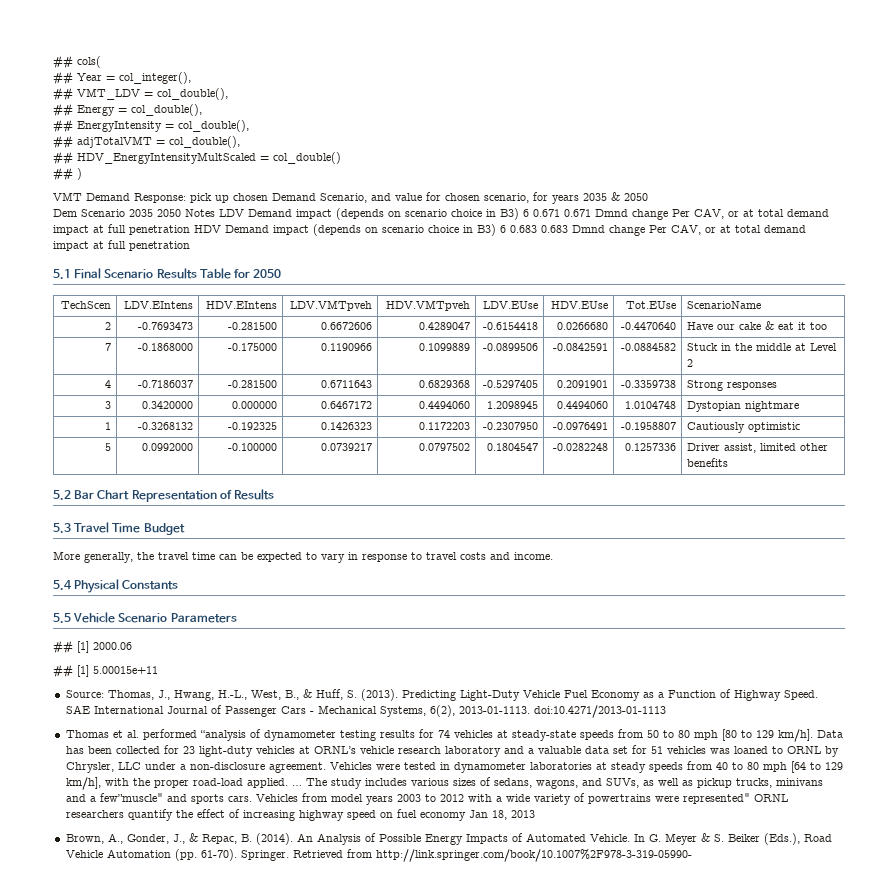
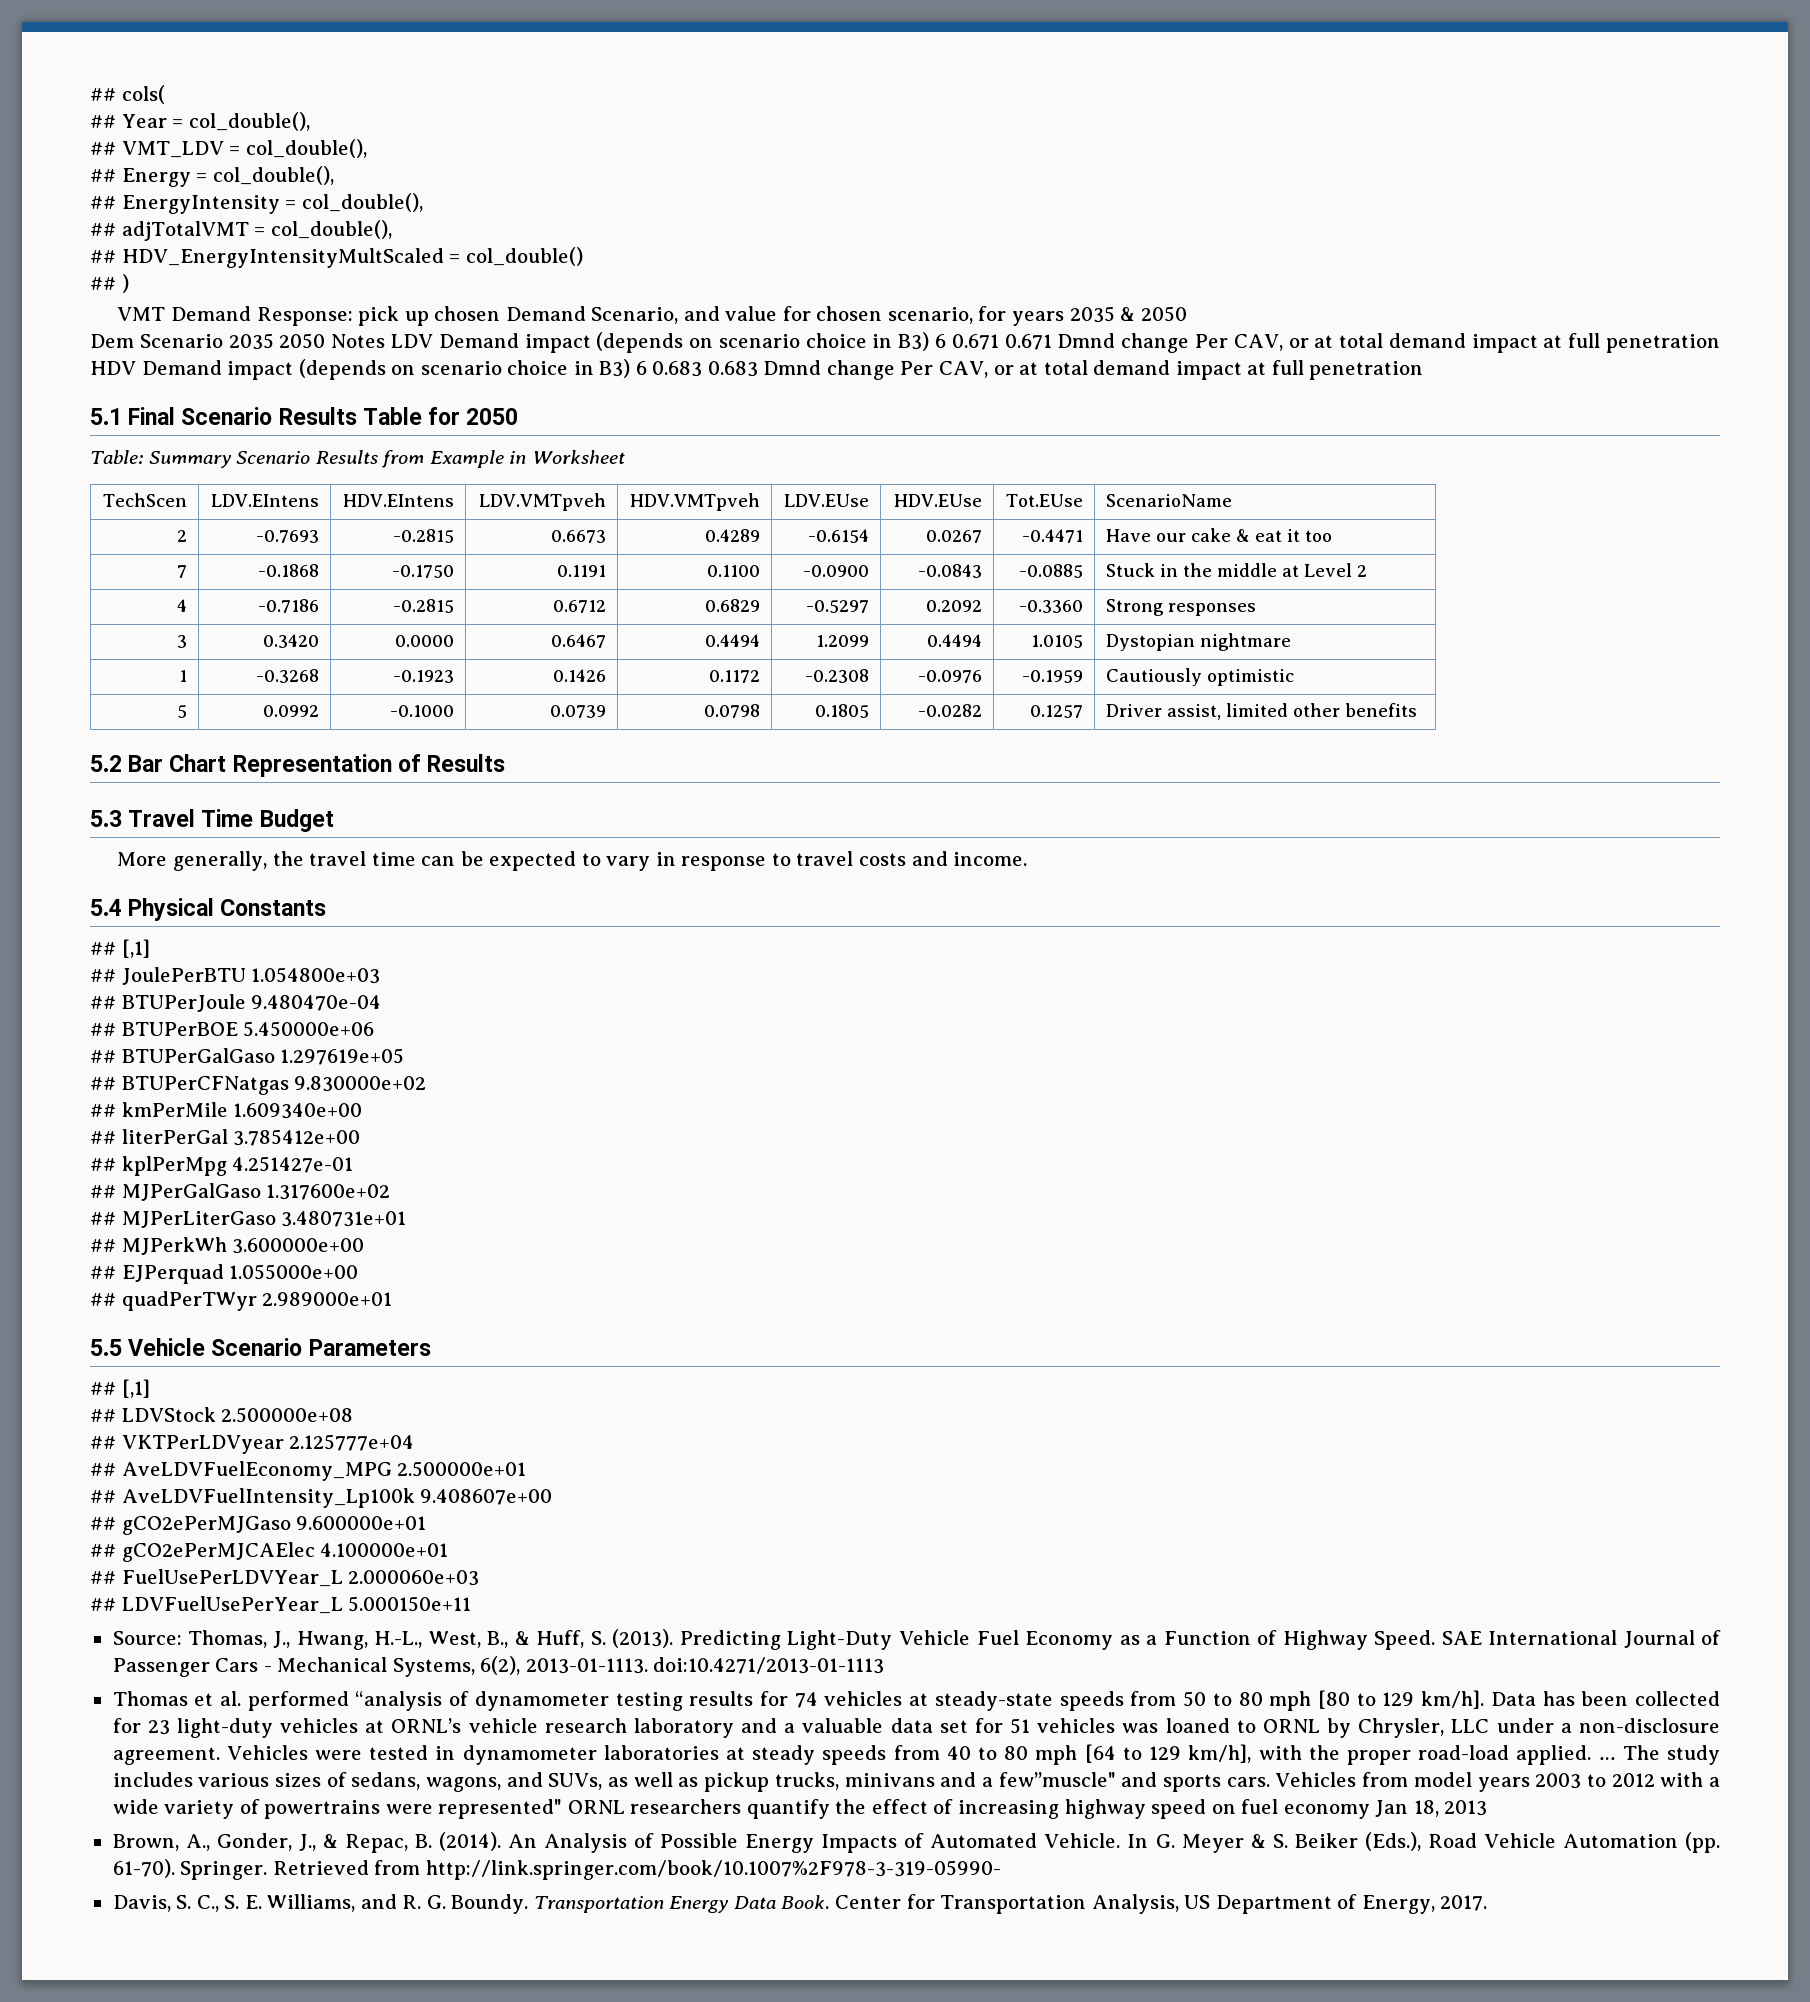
[119,72,191,84] col_integer(), -> [188,112,310,131] col_double(),
(282, 273) none -> [90,450,625,468] // Table: Summary Scenario Results from Example in Worksheet
[137,322,193,330] [227,322,277,330] [320,322,372,330] [418,322,470,330] [482,322,538,330] [556,322,608,330] [620,322,676,330] -0.7693473 | -0.281500 | 0.6672606 | 0.4289047 | -0.6154418 | 0.0266680 | -0.4470640 -> [256,530,320,543] [393,529,455,543] [551,530,607,543] [705,529,761,542] [808,529,870,543] [926,530,983,543] [1022,529,1084,543] -0.7693 | -0.2815 | 0.6673 | 0.4289 | -0.6154 | 0.0267 | -0.4471
[137,343,193,351] [227,343,277,351] [320,343,372,351] [418,343,470,351] [482,343,538,351] [552,343,608,351] [620,343,676,351] -0.1868000 | -0.175000 | 0.1190966 | 0.1099889 | -0.0899506 | -0.0842591 | -0.0884582 -> [258,564,320,577] [392,565,455,578] [557,565,607,577] [707,565,761,577] [803,565,870,577] [918,564,983,578] [1019,564,1084,578] -0.1868 | -0.1750 | 0.1191 | 0.1100 | -0.0900 | -0.0843 | -0.0885
[137,380,193,388] [227,380,277,388] [320,380,372,388] [418,380,470,388] [482,380,538,388] [556,380,608,388] [620,380,676,388] [687,380,778,391] [104,401,111,409] [141,401,193,409] [231,401,277,409] [320,401,372,409] [418,401,470,409] [486,401,538,409] [556,401,608,409] [624,401,676,409] [687,401,800,412] [104,422,111,430] [137,422,193,430] [227,422,277,430] [320,422,372,430] [418,422,470,430] [482,422,538,430] [552,422,608,430] [620,422,676,430] [687,422,801,433] [104,443,111,451] [141,443,193,451] [227,443,277,451] [320,443,372,451] [418,443,470,451] [486,443,538,451] [552,443,608,451] [624,443,676,451] -0.7186037 | -0.281500 | 0.6711643 | 0.6829368 | -0.5297405 | 0.2091901 | -0.3359738 | Strong responses // 3 | 0.3420000 | 0.000000 | 0.6467172 | 0.4494060 | 1.2098945 | 0.4494060 | 1.0104748 | Dystopian nightmare // 1 | -0.3268132 | -0.192325 | 0.1426323 | 0.1172203 | -0.2307950 | -0.0976491 | -0.1958807 | Cautiously optimistic // 5 | 0.0992000 | -0.100000 | 0.0739217 | 0.0797502 | 0.1804547 | -0.0282248 | 0.1257336 -> [258,599,320,613] [393,599,455,613] [553,600,607,613] [705,599,761,612] [806,600,870,613] [926,600,983,612] [1019,600,1084,613] [1105,599,1256,616] [177,635,188,648] [263,634,320,648] [395,635,455,647] [551,634,607,648] [705,634,761,647] [816,635,870,647] [927,634,983,647] [1031,635,1084,648] [1105,633,1291,651] [179,670,188,682] [256,669,320,683] [393,670,455,683] [553,669,607,682] [709,670,761,683] [805,669,870,683] [918,670,983,683] [1022,670,1084,683] [1105,668,1294,686] [177,705,188,718] [263,705,320,717] [390,705,455,717] [550,705,607,718] [704,704,761,718] [815,704,870,718] [918,704,983,717] [1030,705,1084,718] -0.7186 | -0.2815 | 0.6712 | 0.6829 | -0.5297 | 0.2092 | -0.3360 | Strong responses // 3 | 0.3420 | 0.0000 | 0.6467 | 0.4494 | 1.2099 | 0.4494 | 1.0105 | Dystopian nightmare // 1 | -0.3268 | -0.1923 | 0.1426 | 0.1172 | -0.2308 | -0.0976 | -0.1959 | Cautiously optimistic // 5 | 0.0992 | -0.1000 | 0.0739 | 0.0798 | 0.1805 | -0.0282 | 0.1257
(179, 585) none -> [90,939,150,958] [90,967,381,985] [90,994,382,1012] [90,1021,375,1037] [90,1048,405,1065] [90,1076,427,1095] [90,1102,363,1119] [90,1129,361,1146] [90,1156,354,1176] [90,1183,391,1201] [90,1211,407,1228] [90,1237,365,1255] [90,1264,359,1284] [90,1291,393,1311] // ## [,1] // ## JoulePerBTU 1.054800e+03 // ## BTUPerJoule 9.480470e-04 // ## BTUPerBOE 5.450000e+06 // ## BTUPerGalGaso 1.297619e+05 // ## BTUPerCFNatgas 9.830000e+02 // ## kmPerMile 1.609340e+00 // ## literPerGal 3.785412e+00 // ## kplPerMpg 4.251427e-01 // ## MJPerGalGaso 1.317600e+02 // ## MJPerLiterGaso 3.480731e+01 // ## MJPerkWh 3.600000e+00 // ## EJPerquad 1.055000e+00 // ## quadPerTWyr 2.989000e+01
[77,641,132,653] [53,664,158,678] [1] 2000.06 // ## [1] 5.00015e+11 -> [121,1379,150,1398] [90,1407,354,1423] [90,1434,415,1454] [90,1461,527,1481] [90,1488,553,1508] [90,1516,427,1535] [90,1542,449,1562] [90,1569,480,1587] [90,1596,472,1614] [,1] // ## LDVStock 2.500000e+08 // ## VKTPerLDVyear 2.125777e+04 // ## AveLDVFuelEconomy_MPG 2.500000e+01 // ## AveLDVFuelIntensity_Lp100k 9.408607e+00 // ## gCO2ePerMJGaso 9.600000e+01 // ## gCO2ePerMJCAElec 4.100000e+01 // ## FuelUsePerLDVYear_L 2.000060e+03 // ## LDVFuelUsePerYear_L 5.000150e+11
(692, 855) none -> [112,1894,1488,1914] // Davis, S. C., S. E. Williams, and R. G. Boundy. Transportation Energy Data Book. Center for Transportation Analysis, US Department of Energy, 2017.

